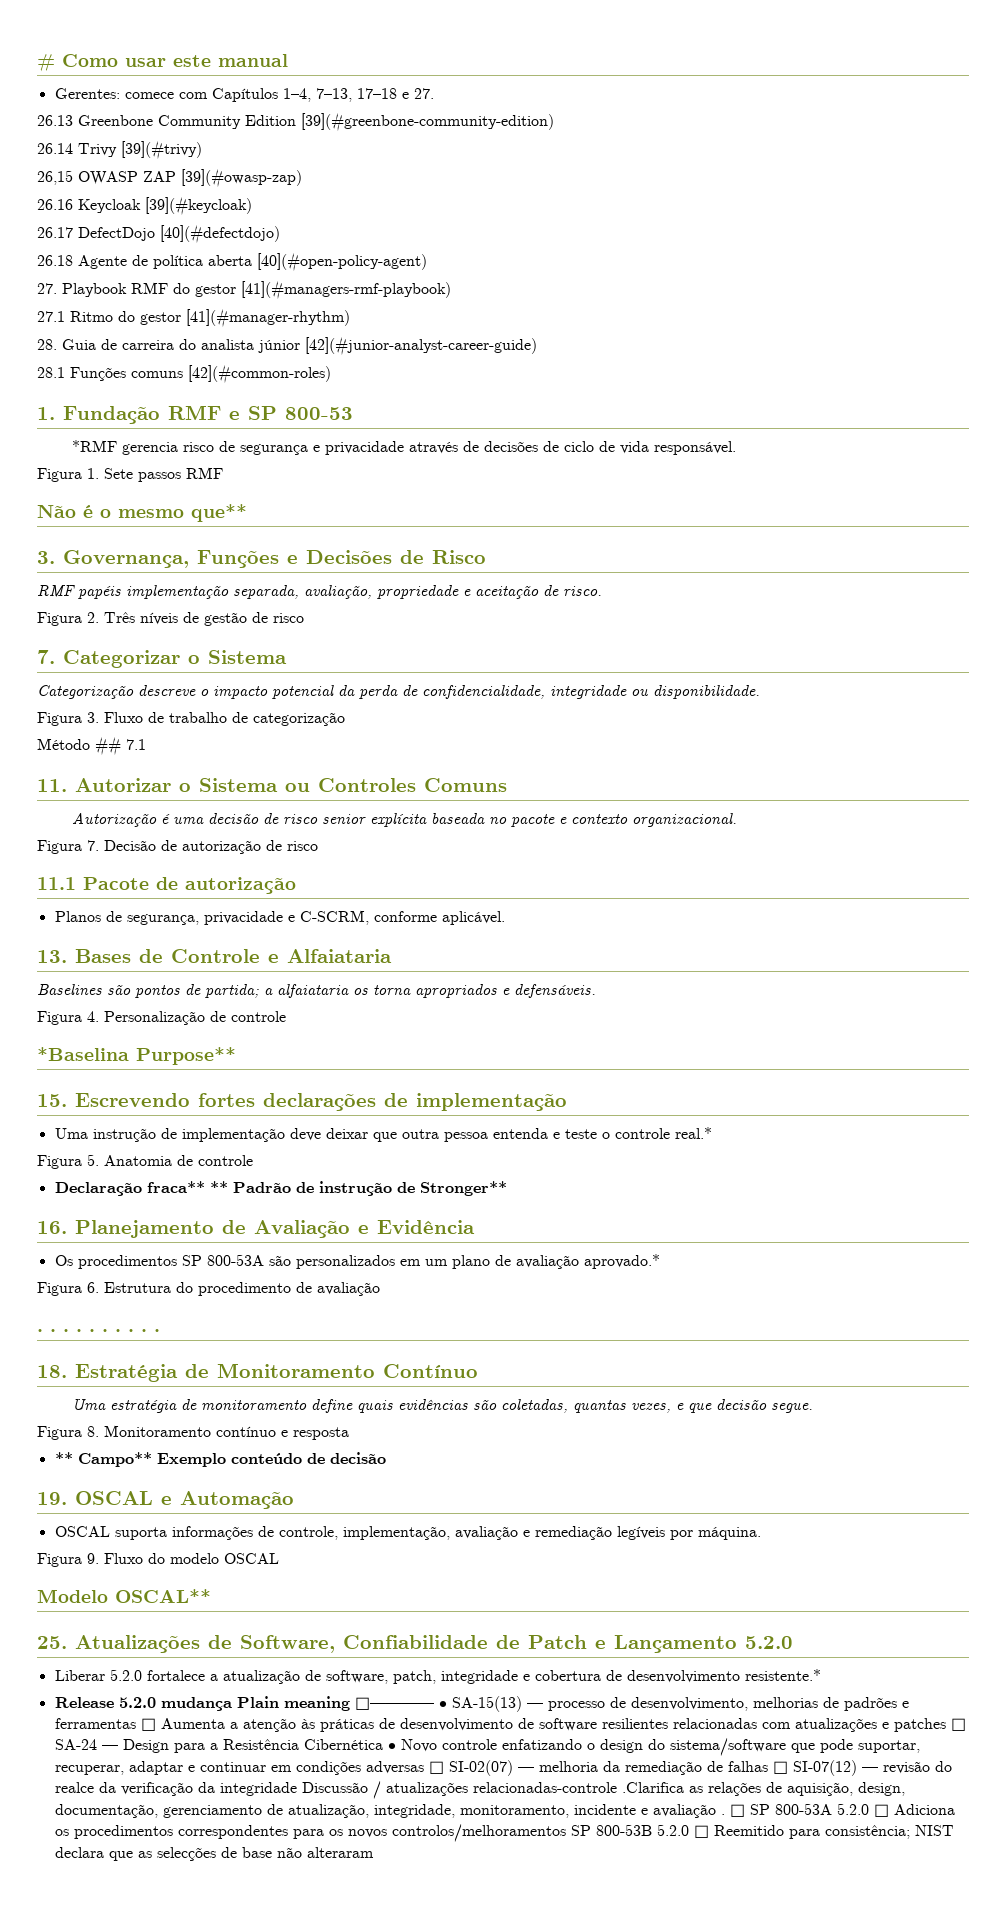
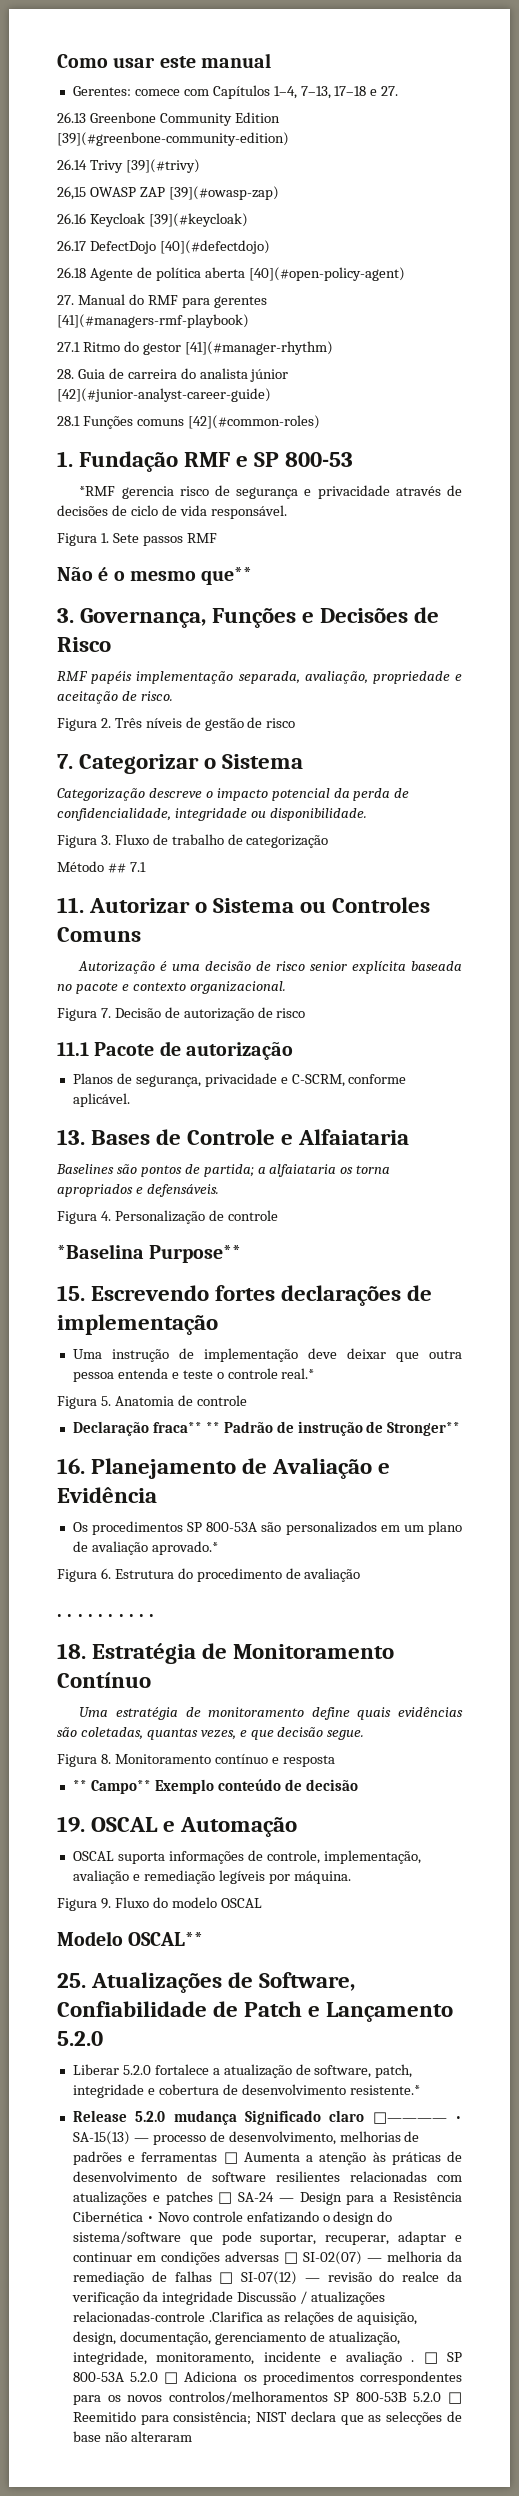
[37,54,55,72] # -> (57, 61) none
[62,282,236,297] Playbook RMF do gestor -> [77,294,267,308] Manual do RMF para gerentes
[236,1696,350,1711] Plain meaning -> [244,2110,365,2125] Significado claro

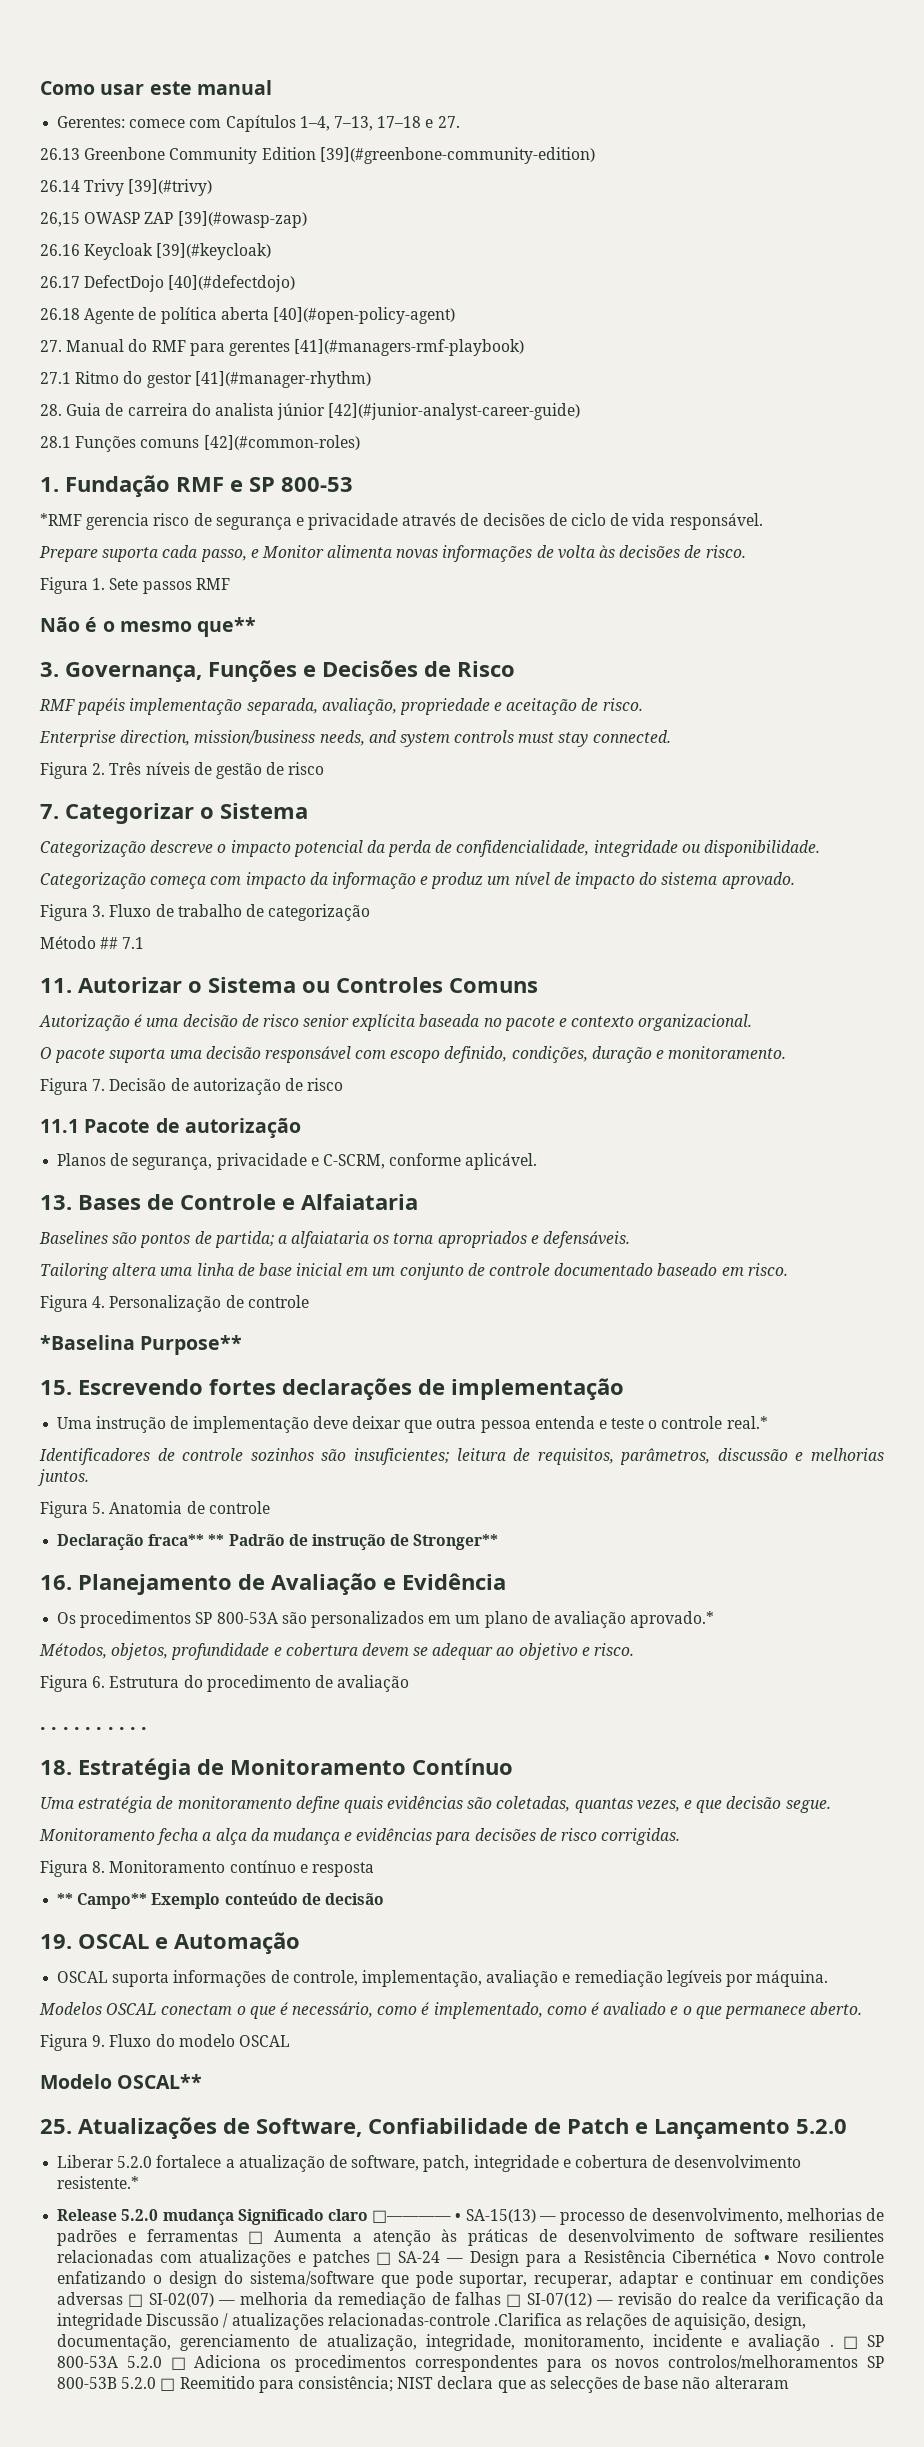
(287, 512) none -> [39,545,746,562] // Prepare suporta cada passo, e Monitor alimenta novas informações de volta às decisões de risco.
(173, 696) none -> [39,730,671,747] // Enterprise direction, mission/business needs, and system controls must stay connected.
(367, 814) none -> [40,872,795,889] // Categorização começa com impacto da informação e produz um nível de impacto do sistema aprovado.
(286, 987) none -> [40,1046,787,1063] // O pacote suporta uma decisão responsável com escopo definido, condições, duração e monitoramento.
(219, 1190) none -> [40,1263,788,1280] // Tailoring altera uma linha de base inicial em um conjunto de controle documentado baseado em risco.
(315, 1373) none -> [39,1448,884,1465] [37,1469,89,1486] // Identificadores de controle sozinhos são insuficientes; leitura de requisitos, parâmetros, discussão e melhorias juntos.
(218, 1548) none -> [39,1643,635,1660] // Métodos, objetos, profundidade e cobertura devem se adequar ao objetivo e risco.
(365, 1735) none -> [39,1828,681,1845] // Monitoramento fecha a alça da mudança e evidências para decisões de risco corrigidas.
(351, 1877) none -> [39,2002,863,2019] // Modelos OSCAL conectam o que é necessário, como é implementado, como é avaliado e o que permanece aberto.

